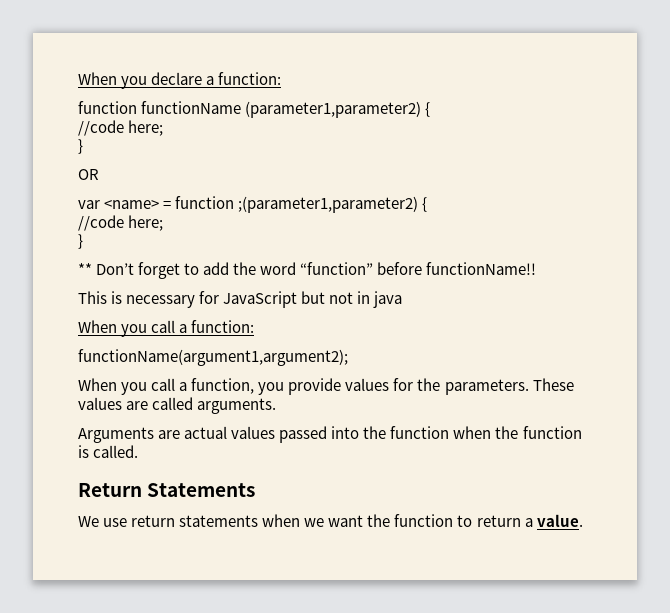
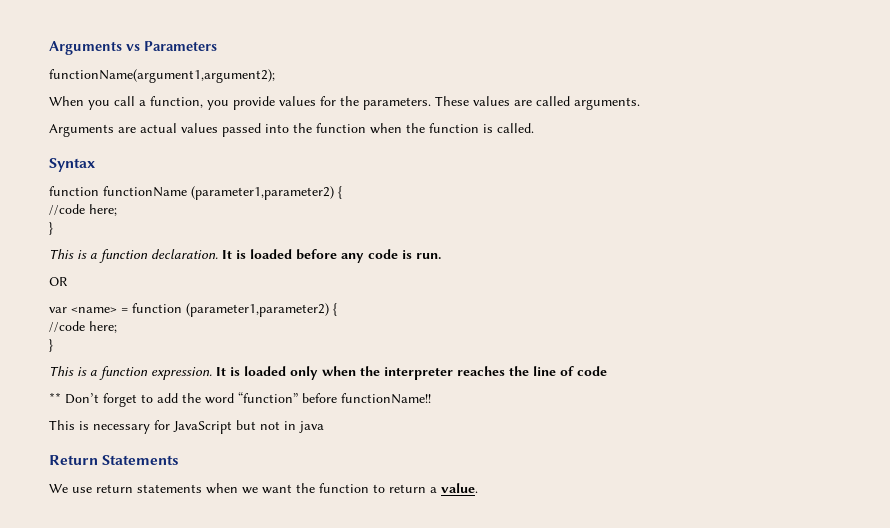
[78,72,282,89] [78,101,431,118] [78,120,164,136] [78,139,83,154] [78,169,99,180] [78,196,428,213] [78,215,164,231] [78,234,83,249] [78,262,537,279] [78,291,403,308] [78,320,255,337] When you declare a function: // function functionName (parameter1,parameter2) { // //code here; // } // OR // var <name> = function ;(parameter1,parameter2) { // //code here; // } // ** Don’t forget to add the word “function” before functionName!! // This is necessary for JavaScript but not in java // When you call a function: -> [49,41,217,55] Arguments vs Parameters
(139, 451) none -> [49,158,95,172] [49,186,342,200] [49,204,117,216] [49,222,53,235] [49,249,441,263] [49,277,68,286] [49,303,337,317] [49,321,117,333] [49,339,53,352] [49,366,607,380] [49,392,431,407] [49,420,324,434] // Syntax // function functionName (parameter1,parameter2) { // //code here; // } // This is a function declaration. It is loaded before any code is run. // OR // var <name> = function (parameter1,parameter2) { // //code here; // } // This is a function expression. It is loaded only when the interpreter reaches the line of code // ** Don’t forget to add the word “function” before functionName!! // This is necessary for JavaScript but not in java

